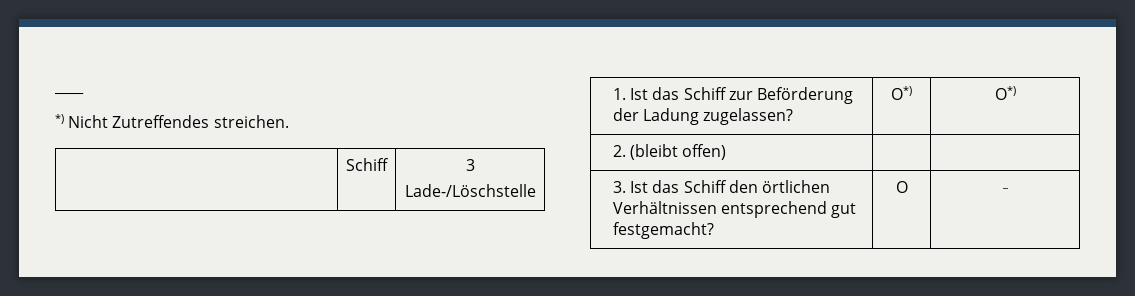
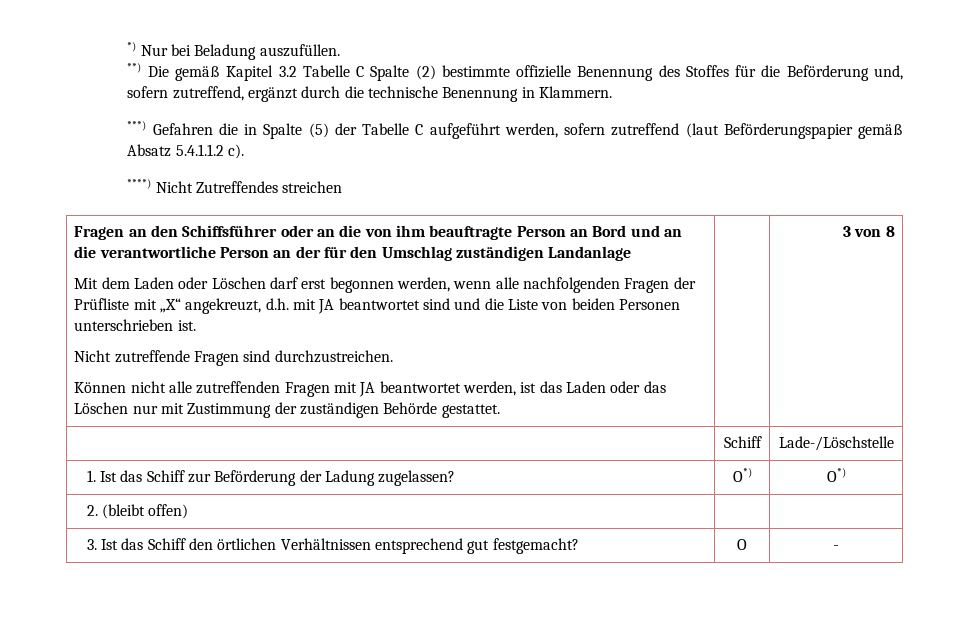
[54,92,84,95] [55,114,289,128] ____ // *) Nicht Zutreffendes streichen. -> [127,42,340,60] [127,63,903,81] [127,86,612,102] [127,121,904,139] [127,144,245,159] [127,179,343,193] [74,225,682,240] [74,246,632,261] [74,277,696,293] [74,298,680,314] [74,319,196,331] [74,350,393,366] [74,381,666,397] [74,402,500,418] [842,226,895,237] *) Nur bei Beladung auszufüllen. // **) Die gemäß Kapitel 3.2 Tabelle C Spalte (2) bestimmte offizielle Benennung des Stoffes für die Beförderung und, sofern zutreffend, ergänzt durch die technische Benennung in Klammern. // ***) Gefahren die in Spalte (5) der Tabelle C aufgeführt werden, sofern zutreffend (laut Beförderungspapier gemäß Absatz 5.4.1.1.2 c). // ****) Nicht Zutreffendes streichen // Fragen an den Schiffsführer oder an die von ihm beauftragte Person an Bord und an die verantwortliche Person an der für den Umschlag zuständigen Landanlage // Mit dem Laden oder Löschen darf erst begonnen werden, wenn alle nachfolgenden Fragen der Prüfliste mit „X“ angekreuzt, d.h. mit JA beantwortet sind und die Liste von beiden Personen unterschrieben ist. // Nicht zutreffende Fragen sind durchzustreichen. // Können nicht alle zutreffenden Fragen mit JA beantwortet werden, ist das Laden oder das Löschen nur mit Zustimmung der zuständigen Behörde gestattet. | | 3 von 8
[465,159,475,171] 3 // -> (762, 442) none

